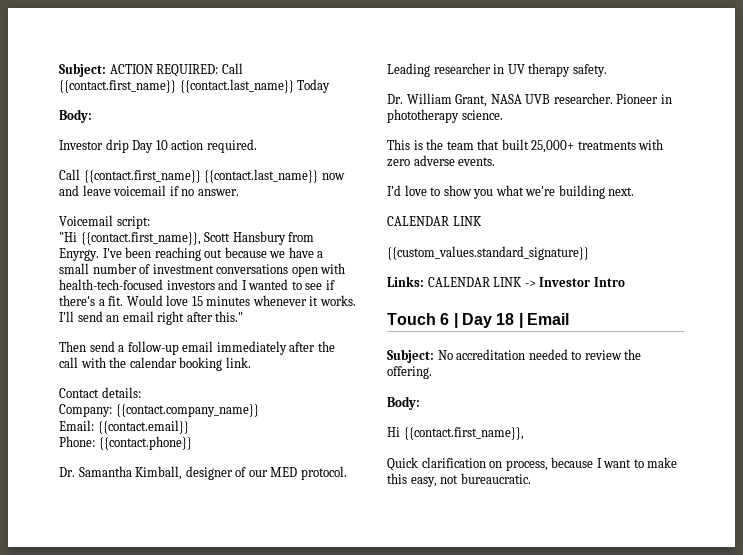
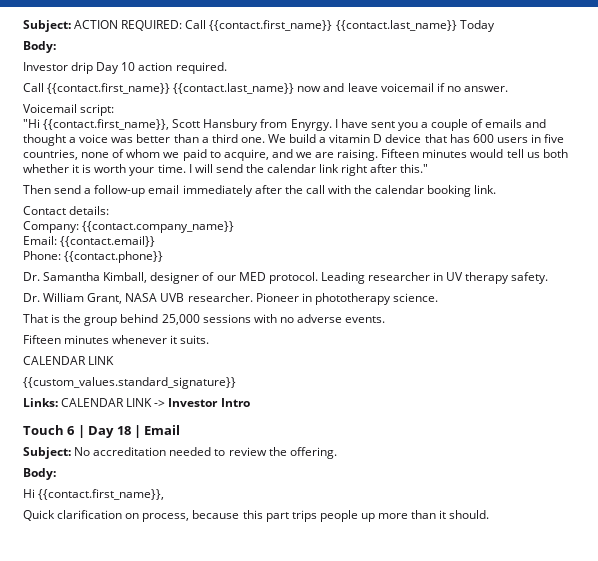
[102,247,324,261] [59,263,346,277] [59,279,335,290] [59,295,356,306] [59,311,154,322] I've been reaching out because we have a small number of investment conversations open with health-tech-focused investors and I wanted to see if there's a fit. Would love 15 minutes whenever it works. I'll send an email -> [334,119,547,131] [23,134,565,146] [23,149,568,161] [23,164,340,176] I have sent you a couple of emails and thought a voice was better than a third one. We build a vitamin D device that has 600 users in five countries, none of whom we paid to acquire, and we are raising. Fifteen minutes would tell us both whether it is worth your time. I will send the calendar link
[387,139,410,150] This -> [23,314,48,323] That
[446,139,664,153] [387,155,496,167] [387,185,635,199] team that built 25,000+ treatments with zero adverse events. // I'd love to show you what we're building next. -> [84,314,386,326] [23,335,210,344] group behind 25,000 sessions with no adverse events. // Fifteen minutes whenever it suits.
[596,457,678,468] [387,473,531,487] I want to make this easy, not bureaucratic. -> [242,510,490,522] this part trips people up more than it should.

